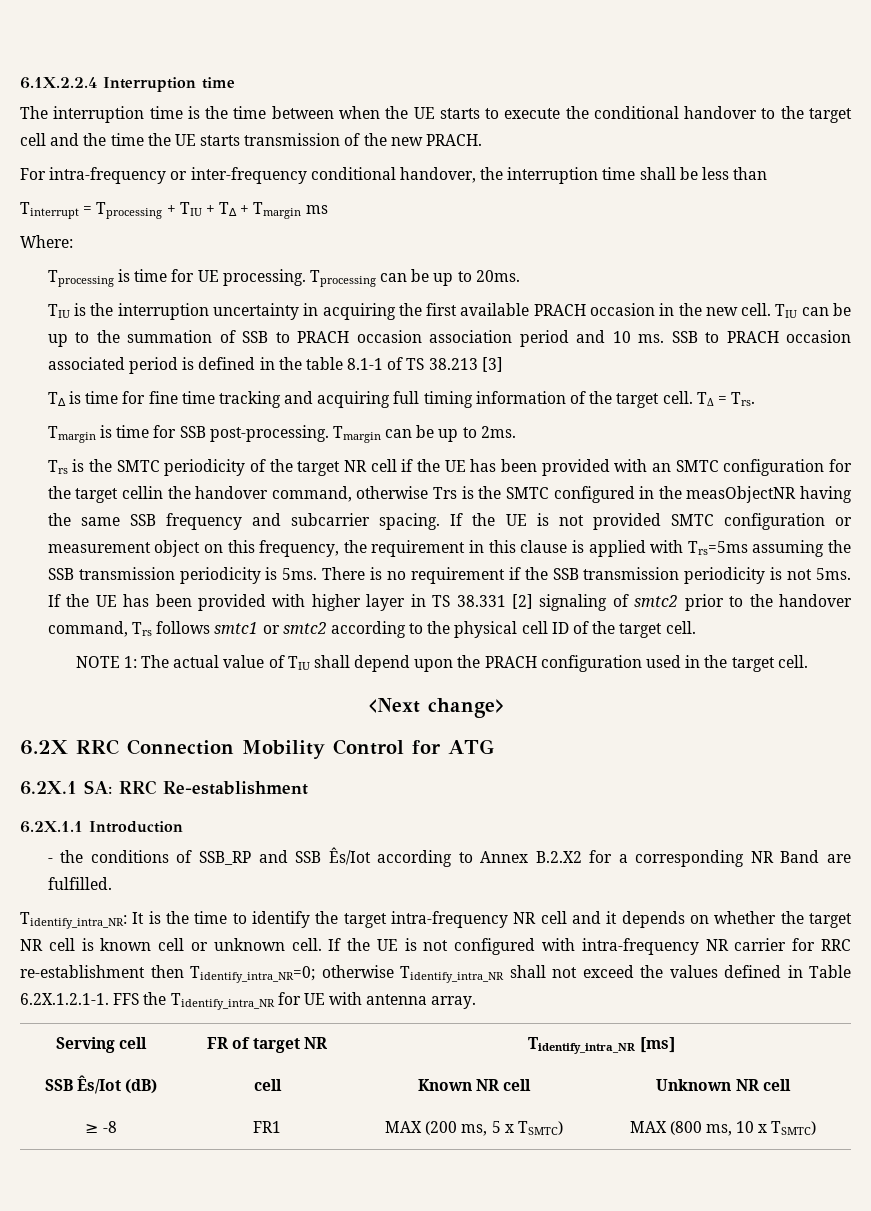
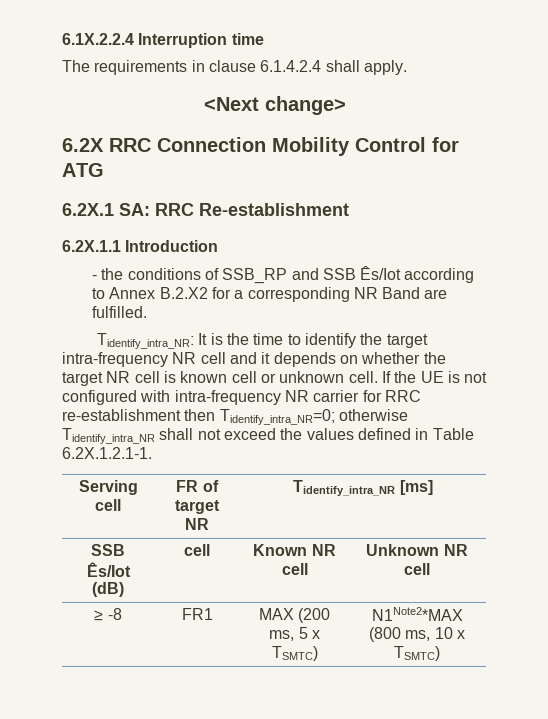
[53,106,853,123] [20,133,483,146] [20,167,768,184] [20,202,328,219] [20,235,73,248] [47,269,520,287] [47,303,851,320] [47,330,851,347] [47,357,503,374] [47,391,756,408] [47,425,516,443] [47,459,852,476] [47,486,853,503] [47,513,852,530] [47,540,852,557] [47,567,851,584] [47,594,852,611] [47,621,696,638] [75,655,808,672] interruption time is the time between when the UE starts to execute the conditional handover to the target cell and the time the UE starts transmission of the new PRACH. // For intra-frequency or inter-frequency conditional handover, the interruption time shall be less than // Tinterrupt = Tprocessing + TIU + T∆ + Tmargin ms // Where: // Tprocessing is time for UE processing. Tprocessing can be up to 20ms. // TIU is the interruption uncertainty in acquiring the first available PRACH occasion in the new cell. TIU can be up to the summation of SSB to PRACH occasion association period and 10 ms. SSB to PRACH occasion associated period is defined in the table 8.1-1 of TS 38.213 [3] // T∆ is time for fine time tracking and acquiring full timing information of the target cell. TΔ = Trs. // Tmargin is time for SSB post-processing. Tmargin can be up to 2ms. // Trs is the SMTC periodicity of the target NR cell if the UE has been provided with an SMTC configuration for the target cellin the handover command, otherwise Trs is the SMTC configured in the measObjectNR having the same SSB frequency and subcarrier spacing. If the UE is not provided SMTC configuration or measurement object on this frequency, the requirement in this clause is applied with Trs=5ms assuming the SSB transmission periodicity is 5ms. There is no requirement if the SSB transmission periodicity is not 5ms. If the UE has been provided with higher layer in TS 38.331 [2] signaling of smtc2 prior to the handover command, Trs follows smtc1 or smtc2 according to the physical cell ID of the target cell. // NOTE 1: The actual value of TIU shall depend upon the PRACH configuration used in the target cell. -> [94,60,407,75] requirements in clause 6.1.4.2.4 shall apply.
[113,992,477,1010] FFS the Tidentify_intra_NR for UE with antenna array. -> (152, 453) none
[629,1121,667,1133] MAX -> [371,607,463,621] N1Note2*MAX

